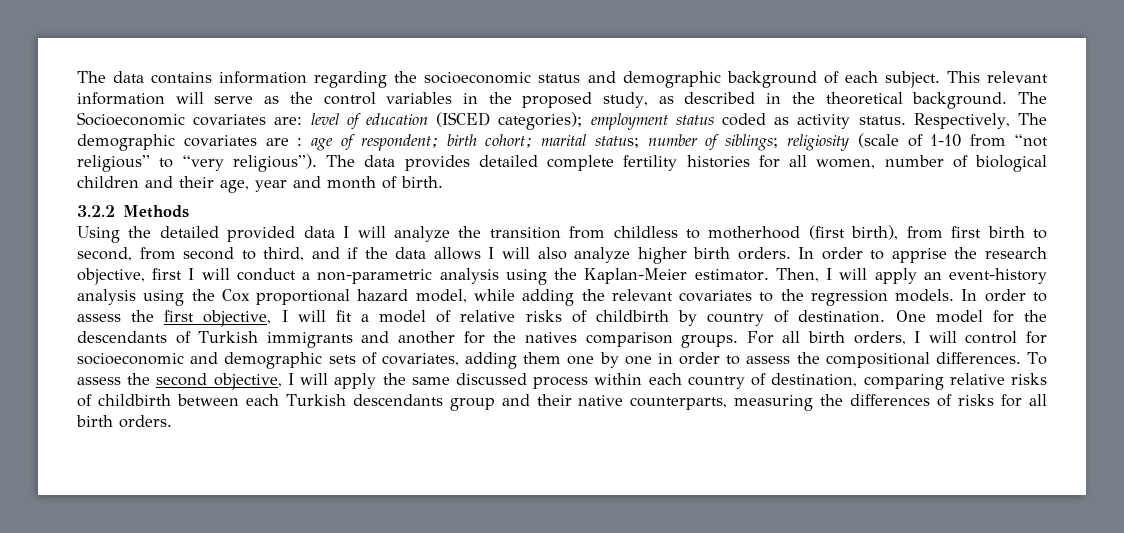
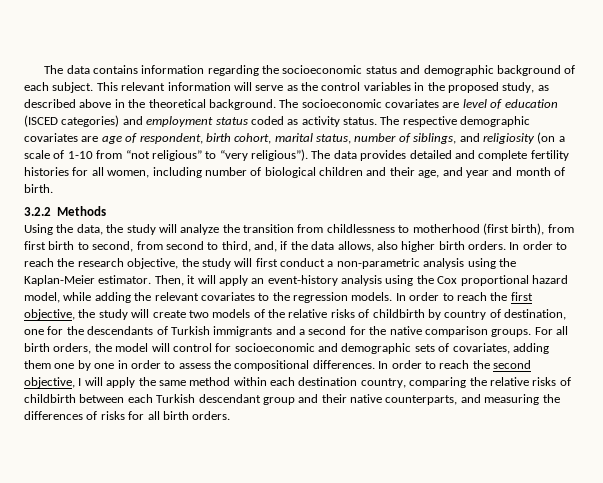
(756, 98) none -> [79,99,112,108] above
[77,112,303,126] Socioeconomic covariates are: -> [301,99,460,108] socioeconomic covariates are
[498,112,583,130] categories); -> [61,115,143,127] categories) and
[913,113,1047,129] Respectively, The -> [380,116,457,127] The respective
[297,138,303,146] : -> (99, 139) none
[360,133,899,151] respondent; birth cohort; marital status; number of siblings; religiosity (scale -> [139,132,565,144] [24,150,50,159] respondent, birth cohort, marital status, number of siblings, and religiosity (on a scale
(538, 161) none -> [454,150,475,159] and
(876, 164) none -> [152,167,202,178] including
(249, 186) none -> [442,167,463,176] and
[159,226,350,242] detailed provided data I -> [76,224,156,235] data, the study
[613,226,678,238] childless -> [326,224,395,233] childlessness
[311,247,340,259] and -> [254,241,277,252] and,
[433,247,631,263] allows I will also analyze -> [337,241,398,252] allows, also
[891,248,947,263] apprise -> [24,258,54,267] reach
[152,268,230,280] first I will -> [181,258,278,269] the study will first
[826,268,833,280] I -> [187,275,196,284] it
[77,314,121,322] assess -> [456,292,487,301] reach
[281,310,452,323] I will fit a model of -> [78,309,285,320] the study will create two models of the
[798,310,983,323] destination. One model -> [504,309,566,320] [24,329,44,335] destination, one
[398,331,577,344] another for the natives -> [299,326,422,335] a second for the native
[914,331,921,343] I -> [94,343,149,352] the model
[1027,352,1048,365] [77,377,121,385] To assess -> [378,360,470,369] In order to reach
[456,373,944,390] discussed process within each country of destination, comparing -> [189,377,487,388] method within each destination country, comparing the
[352,394,443,406] descendants -> [198,394,261,403] descendant
(728, 403) none -> [460,394,481,403] and

